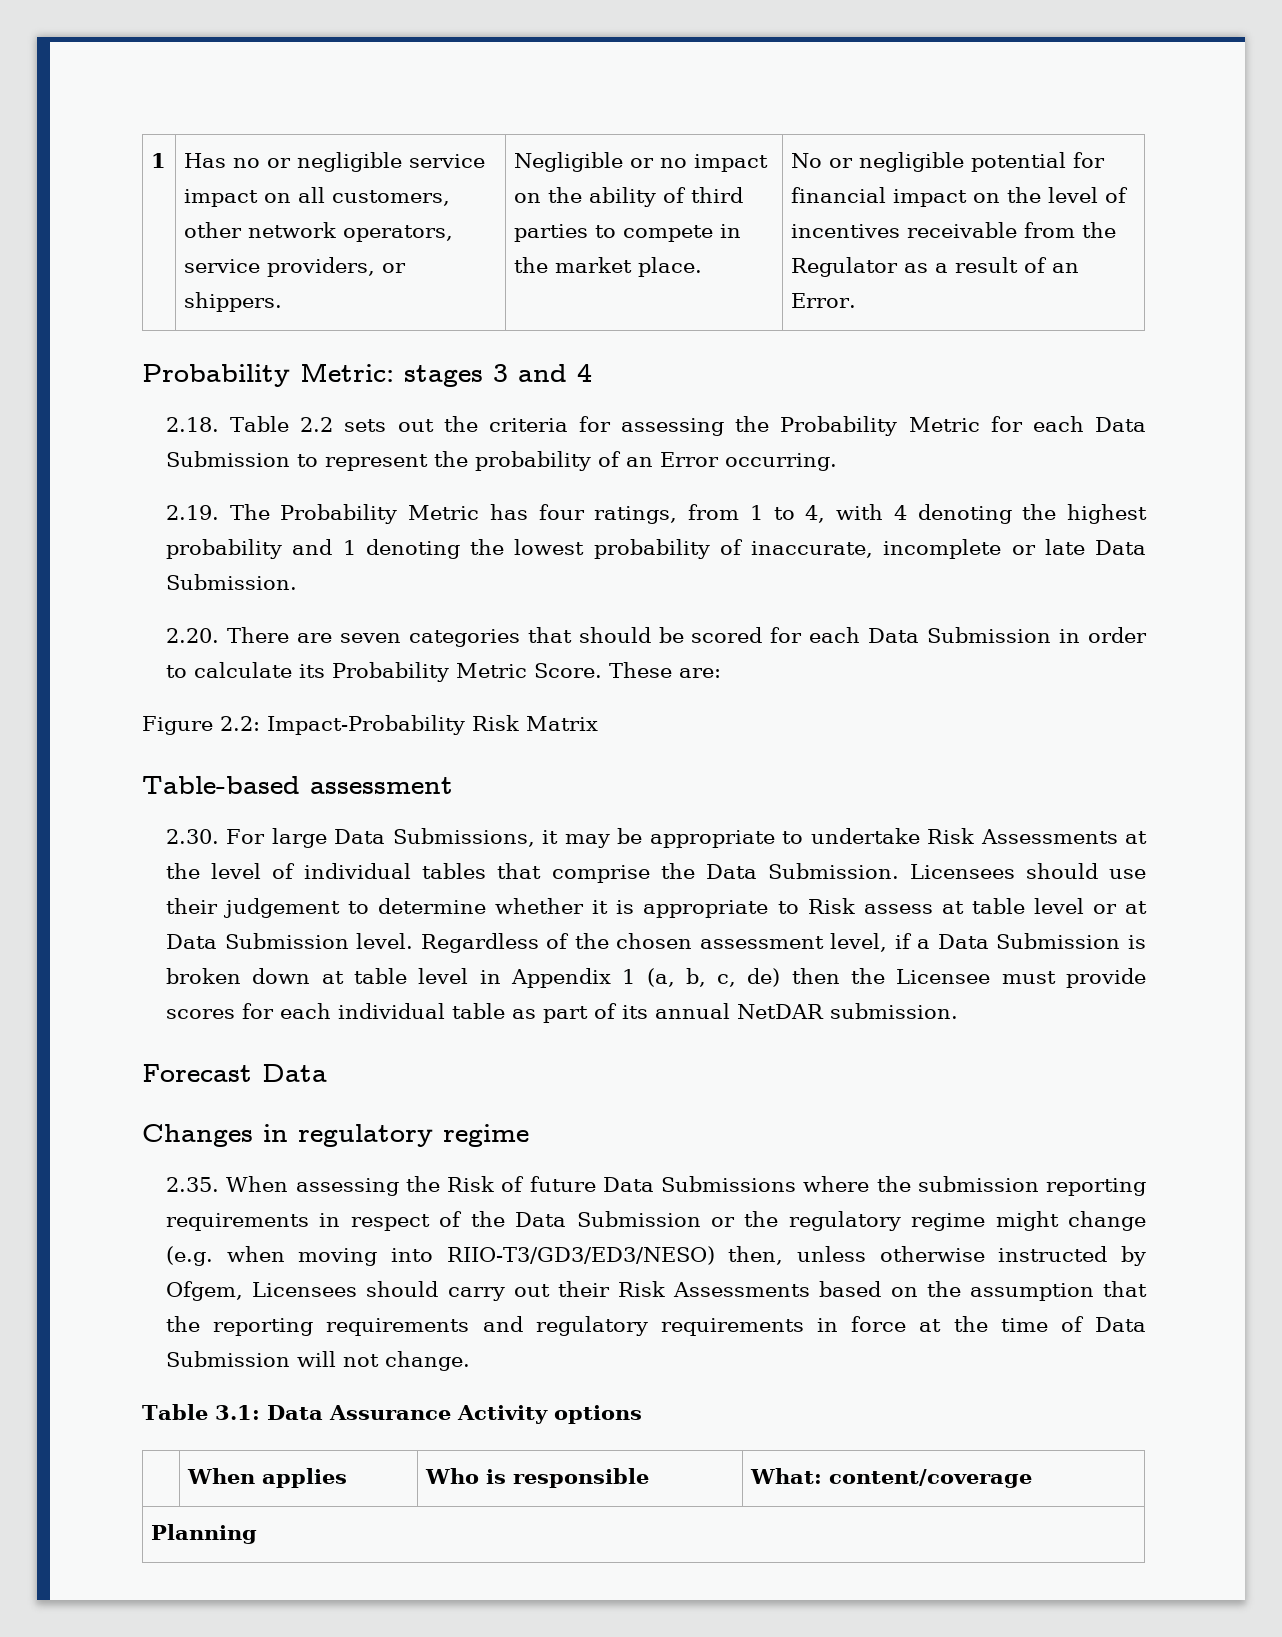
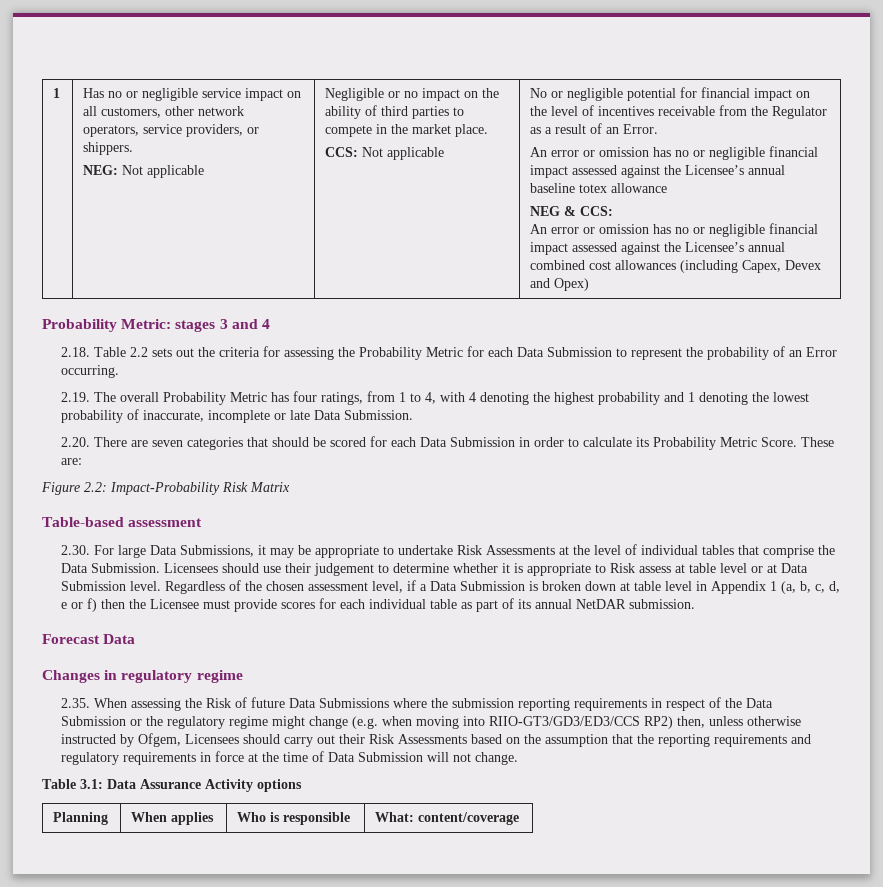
(282, 302) none -> [83,165,205,178] // NEG: Not applicable
(702, 267) none -> [325,147,445,160] // CCS: Not applicable
(856, 300) none -> [530,146,819,160] [530,165,786,178] [530,183,668,193] [530,206,614,216] [530,223,819,237] [530,242,786,255] [530,260,822,273] [530,278,590,291] // An error or omission has no or negligible financial impact assessed against the Licensee’s annual baseline totex allowance // NEG & CCS: // An error or omission has no or negligible financial impact assessed against the Licensee’s annual combined cost allowances (including Capex, Devex and Opex)
(270, 512) none -> [120,392,160,402] overall
[747,968,781,987] de) -> [829,581,841,593] [61,598,98,612] d, e or f)
[446,1246,715,1265] RIIO-T3/GD3/ED3/NESO) -> [489,716,674,729] RIIO-GT3/GD3/ED3/CCS RP2)
(642, 1414) none -> [53,812,109,825] Planning
[150,1524,257,1544] // Planning -> (520, 818) none

